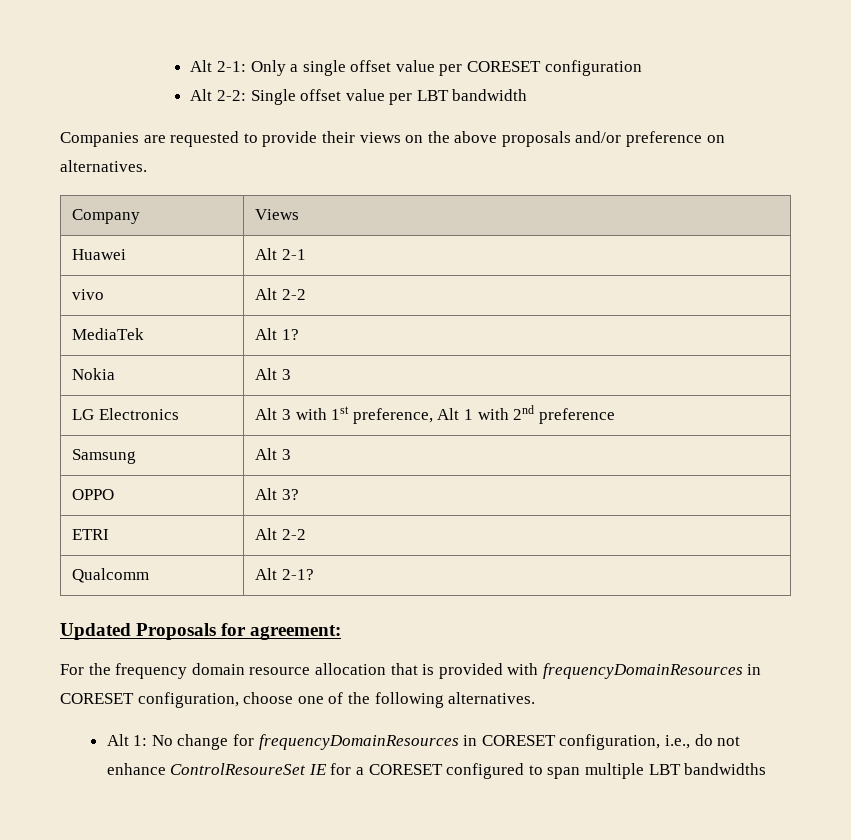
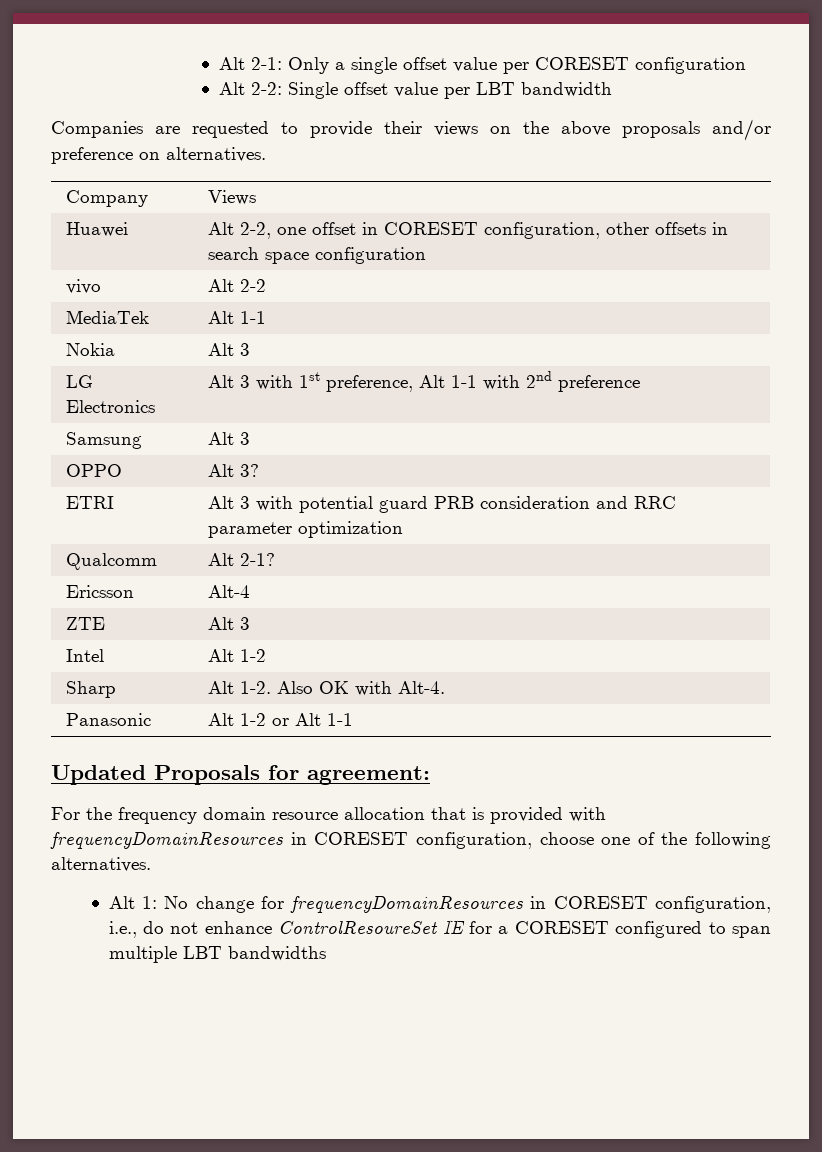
[281,249,306,260] 2-1 -> [239,222,728,239] [207,247,426,264] 2-2, one offset in CORESET configuration, other offsets in search space configuration
[281,329,299,340] 1? -> [239,311,266,324] 1-1
[463,409,473,420] 1 -> [450,375,477,388] 1-1
[281,529,306,540] [72,568,150,583] [255,568,314,580] 2-2 // Qualcomm | Alt 2-1? -> [239,496,676,513] [207,521,403,538] [65,553,157,570] [207,553,275,566] [65,585,134,598] [207,585,250,598] [65,617,105,630] [207,617,250,630] [65,649,104,662] [207,649,266,662] [65,681,116,698] [207,681,445,696] [65,713,151,726] [207,713,353,726] 3 with potential guard PRB consideration and RRC parameter optimization // Qualcomm | Alt 2-1? // Ericsson | Alt-4 // ZTE | Alt 3 // Intel | Alt 1-2 // Sharp | Alt 1-2. Also OK with Alt-4. // Panasonic | Alt 1-2 or Alt 1-1

